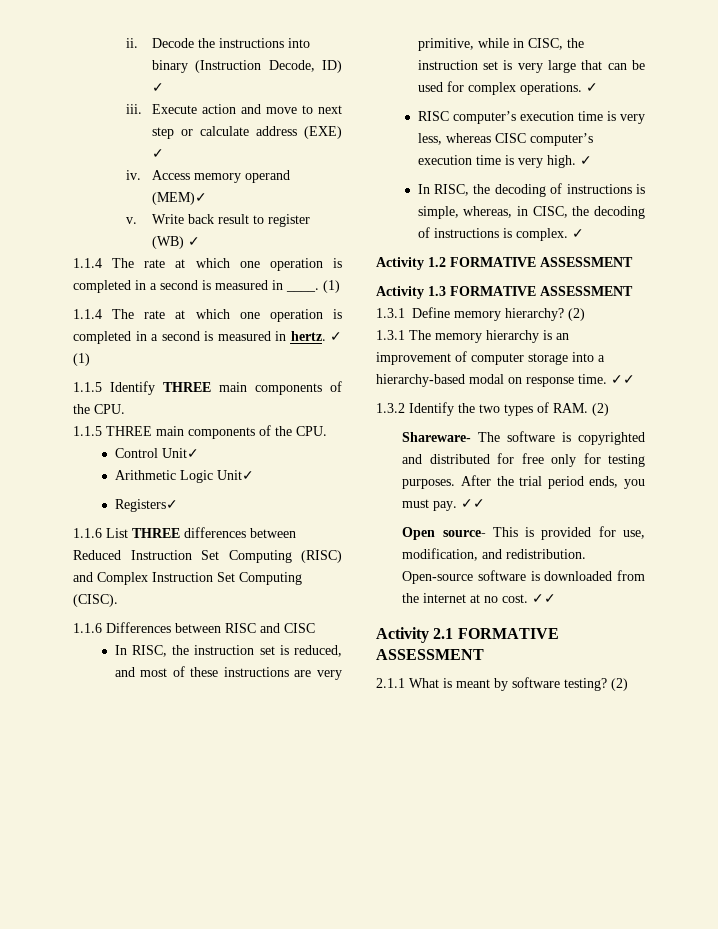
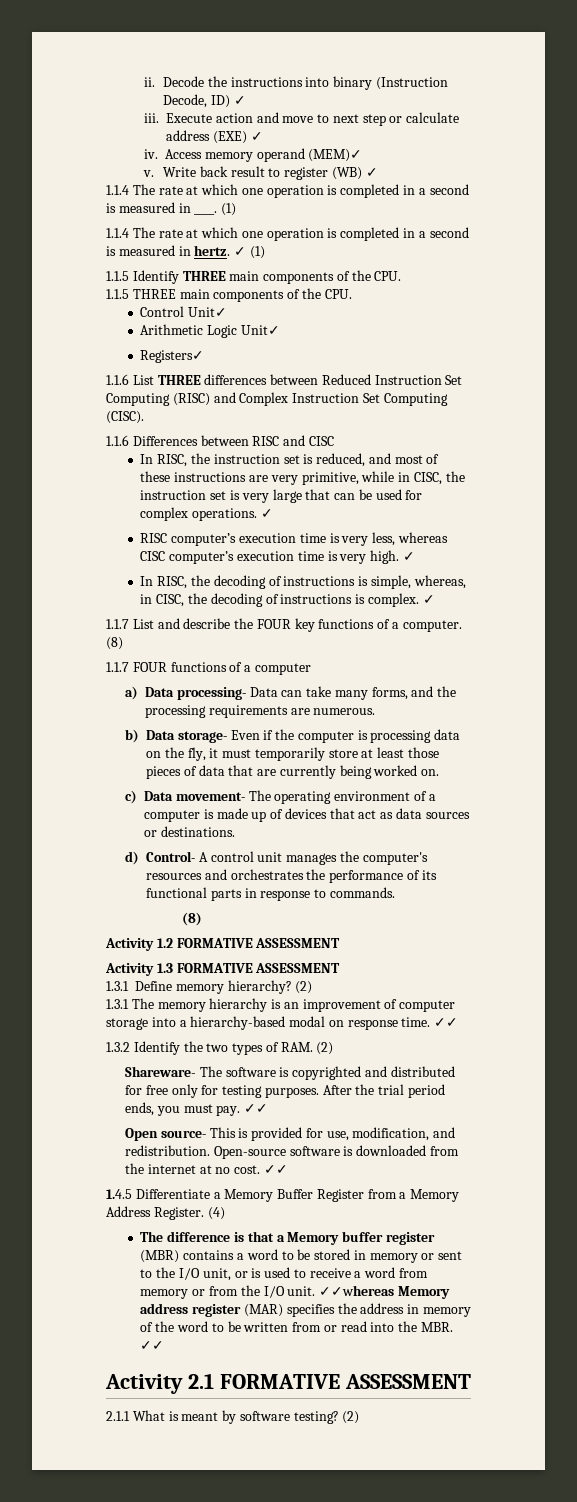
(584, 233) none -> [106,618,462,632] [106,637,123,650] [106,662,311,675] [124,686,457,700] [144,705,376,718] [124,729,461,743] [145,747,440,761] [145,765,440,779] [124,790,436,804] [143,808,470,822] [143,826,235,837] [124,851,428,865] [145,869,437,883] [145,887,395,901] [181,912,202,926] // 1.1.7 List and describe the FOUR key functions of a computer. (8) // 1.1.7 FOUR functions of a computer // a) Data processing- Data can take many forms, and the processing requirements are numerous. // b) Data storage- Even if the computer is processing data on the fly, it must temporarily store at least those pieces of data that are currently being worked on. // c) Data movement- The operating environment of a computer is made up of devices that act as data sources or destinations. // d) Control- A control unit manages the computer's resources and orchestrates the performance of its functional parts in response to commands. // (8)
(557, 598) none -> [106,1189,460,1202] [106,1206,225,1220] [140,1231,435,1245] [140,1249,463,1263] [140,1267,428,1281] [140,1285,450,1299] [140,1303,471,1317] [140,1321,453,1332] [140,1341,165,1350] // 1.4.5 Differentiate a Memory Buffer Register from a Memory Address Register. (4) // The difference is that a Memory buffer register (MBR) contains a word to be stored in memory or sent to the I/O unit, or is used to receive a word from memory or from the I/O unit. ✓✓whereas Memory address register (MAR) specifies the address in memory of the word to be written from or read into the MBR. ✓✓

